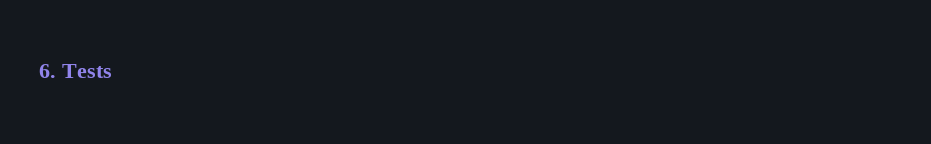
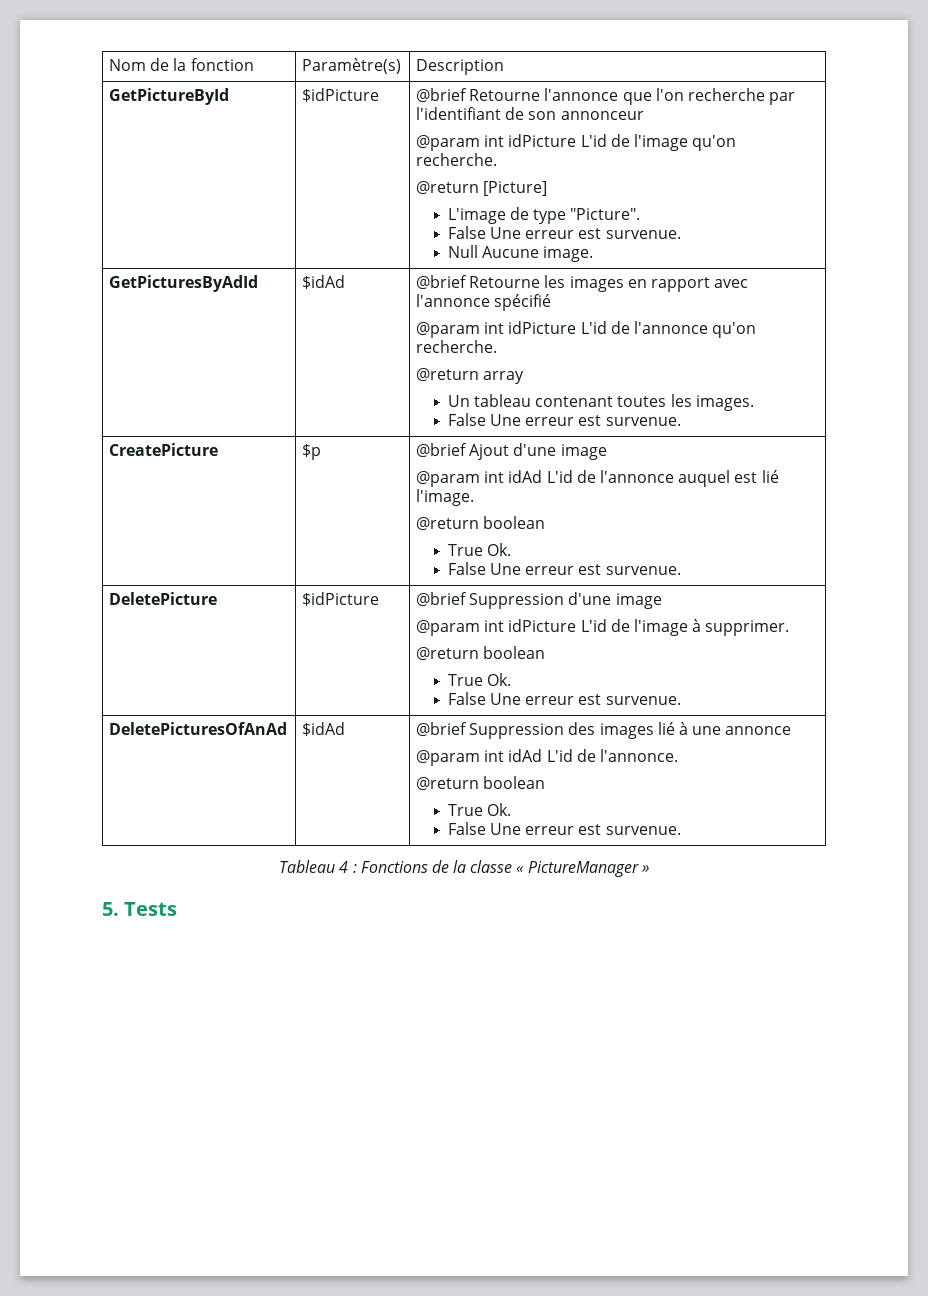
[39,64,56,78] 6. -> [109,58,254,71] [302,58,402,74] [416,59,505,75] [109,88,230,105] [302,88,380,102] [416,88,796,105] [416,107,644,120] [416,134,737,151] [416,153,498,166] [416,181,548,196] [447,207,641,224] [447,226,681,239] [447,245,594,262] [109,275,259,292] [302,275,346,289] [416,275,749,292] [416,294,552,311] [416,321,757,338] [416,340,498,353] [416,368,525,384] [447,394,754,411] [447,413,681,426] [109,443,219,456] [302,444,322,460] [416,443,607,460] [416,470,779,487] [416,489,475,506] [416,516,546,530] [447,543,511,556] [447,562,681,575] [109,592,218,605] [302,592,380,606] [416,592,662,609] [416,619,790,636] [416,646,546,660] [447,673,511,686] [447,692,681,705] [109,722,288,735] [302,722,346,736] [416,722,792,739] [416,749,678,766] [416,776,546,790] [447,803,511,816] [447,822,681,835] [279,860,649,877] [102,902,119,916] Nom de la fonction | Paramètre(s) | Description // GetPictureById | $idPicture | @brief Retourne l'annonce que l'on recherche par l'identifiant de son annonceur // @param int idPicture L'id de l'image qu'on recherche. // @return [Picture] // L'image de type "Picture". // False Une erreur est survenue. // Null Aucune image. // GetPicturesByAdId | $idAd | @brief Retourne les images en rapport avec l'annonce spécifié // @param int idPicture L'id de l'annonce qu'on recherche. // @return array // Un tableau contenant toutes les images. // False Une erreur est survenue. // CreatePicture | $p | @brief Ajout d'une image // @param int idAd L'id de l'annonce auquel est lié l'image. // @return boolean // True Ok. // False Une erreur est survenue. // DeletePicture | $idPicture | @brief Suppression d'une image // @param int idPicture L'id de l'image à supprimer. // @return boolean // True Ok. // False Une erreur est survenue. // DeletePicturesOfAnAd | $idAd | @brief Suppression des images lié à une annonce // @param int idAd L'id de l'annonce. // @return boolean // True Ok. // False Une erreur est survenue. // Tableau 4 : Fonctions de la classe « PictureManager » // 5.

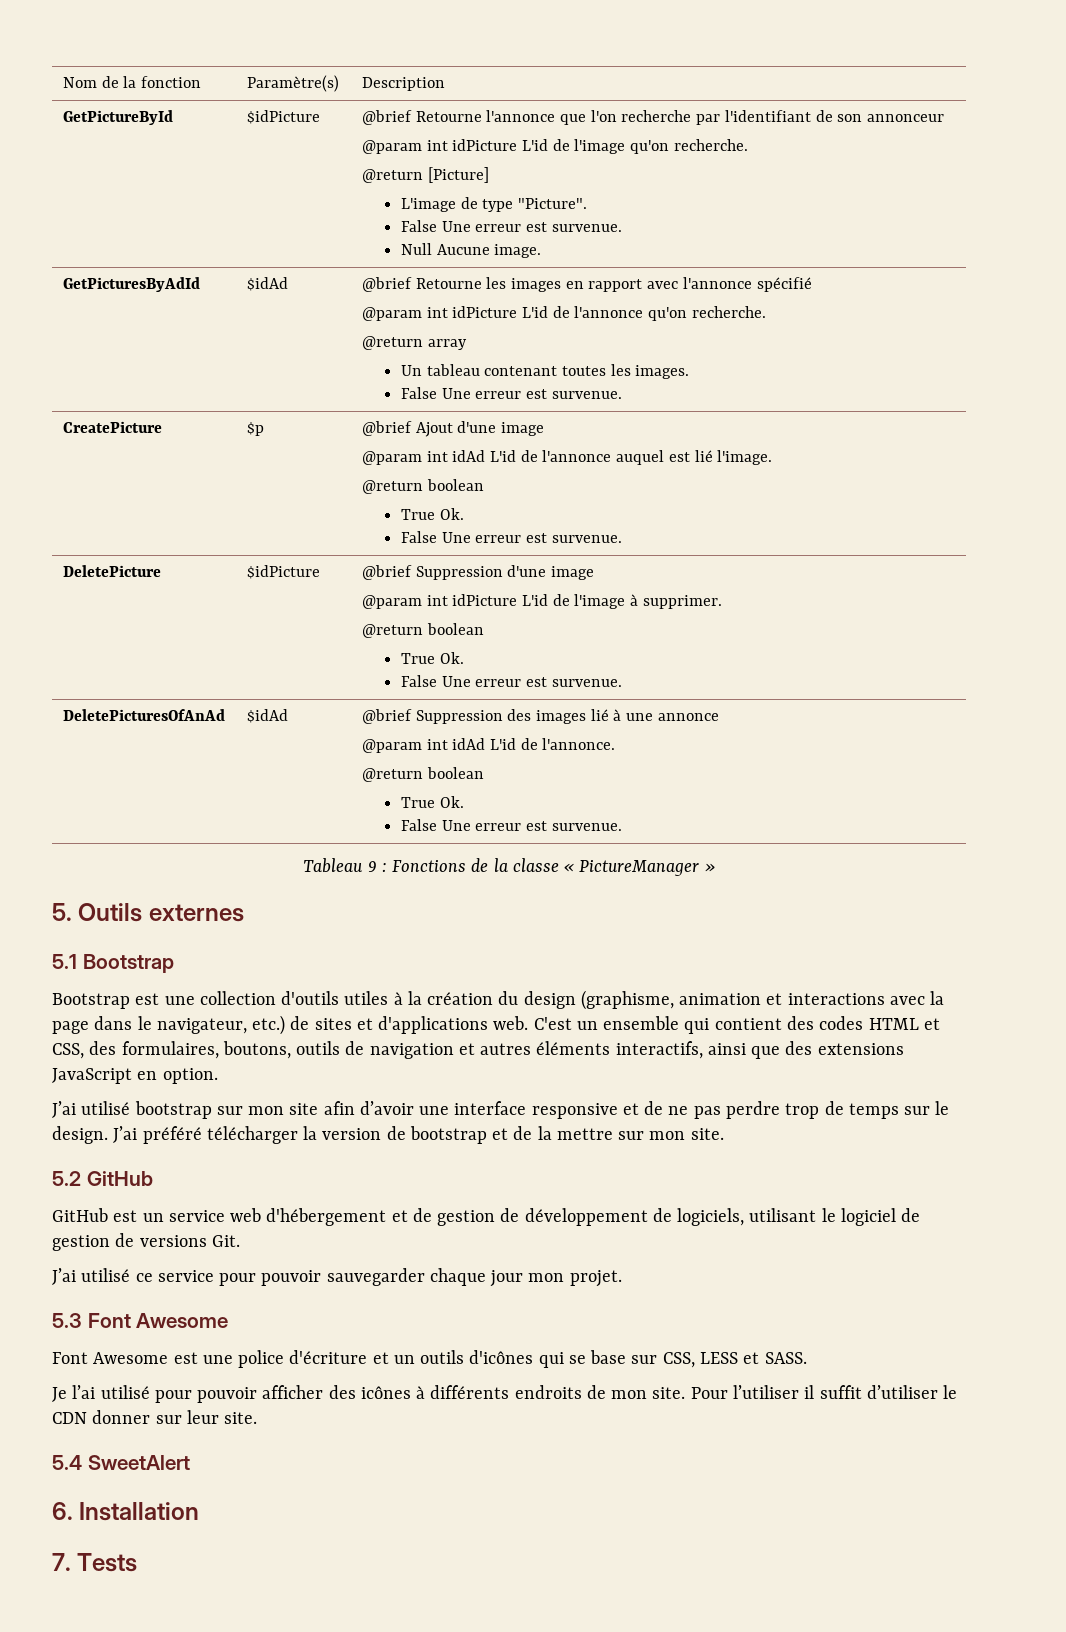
[339,861,349,873] 4 -> [367,861,377,872] 9
(119, 909) none -> [78,903,244,922] [52,954,174,973] [52,990,945,1010] [52,1015,940,1035] [52,1041,904,1059] [52,1068,218,1084] [52,1101,950,1119] [52,1126,724,1144] [52,1171,153,1186] [52,1208,921,1226] [52,1233,240,1251] [52,1268,622,1287] [52,1313,229,1328] [52,1350,807,1368] [52,1385,958,1403] [52,1410,258,1424] [52,1455,190,1470] [52,1502,200,1521] [52,1553,71,1571] Outils externes // 5.1 Bootstrap // Bootstrap est une collection d'outils utiles à la création du design (graphisme, animation et interactions avec la page dans le navigateur, etc.) de sites et d'applications web. C'est un ensemble qui contient des codes HTML et CSS, des formulaires, boutons, outils de navigation et autres éléments interactifs, ainsi que des extensions JavaScript en option. // J’ai utilisé bootstrap sur mon site afin d’avoir une interface responsive et de ne pas perdre trop de temps sur le design. J’ai préféré télécharger la version de bootstrap et de la mettre sur mon site. // 5.2 GitHub // GitHub est un service web d'hébergement et de gestion de développement de logiciels, utilisant le logiciel de gestion de versions Git. // J’ai utilisé ce service pour pouvoir sauvegarder chaque jour mon projet. // 5.3 Font Awesome // Font Awesome est une police d'écriture et un outils d'icônes qui se base sur CSS, LESS et SASS. // Je l’ai utilisé pour pouvoir afficher des icônes à différents endroits de mon site. Pour l’utiliser il suffit d’utiliser le CDN donner sur leur site. // 5.4 SweetAlert // 6. Installation // 7.

